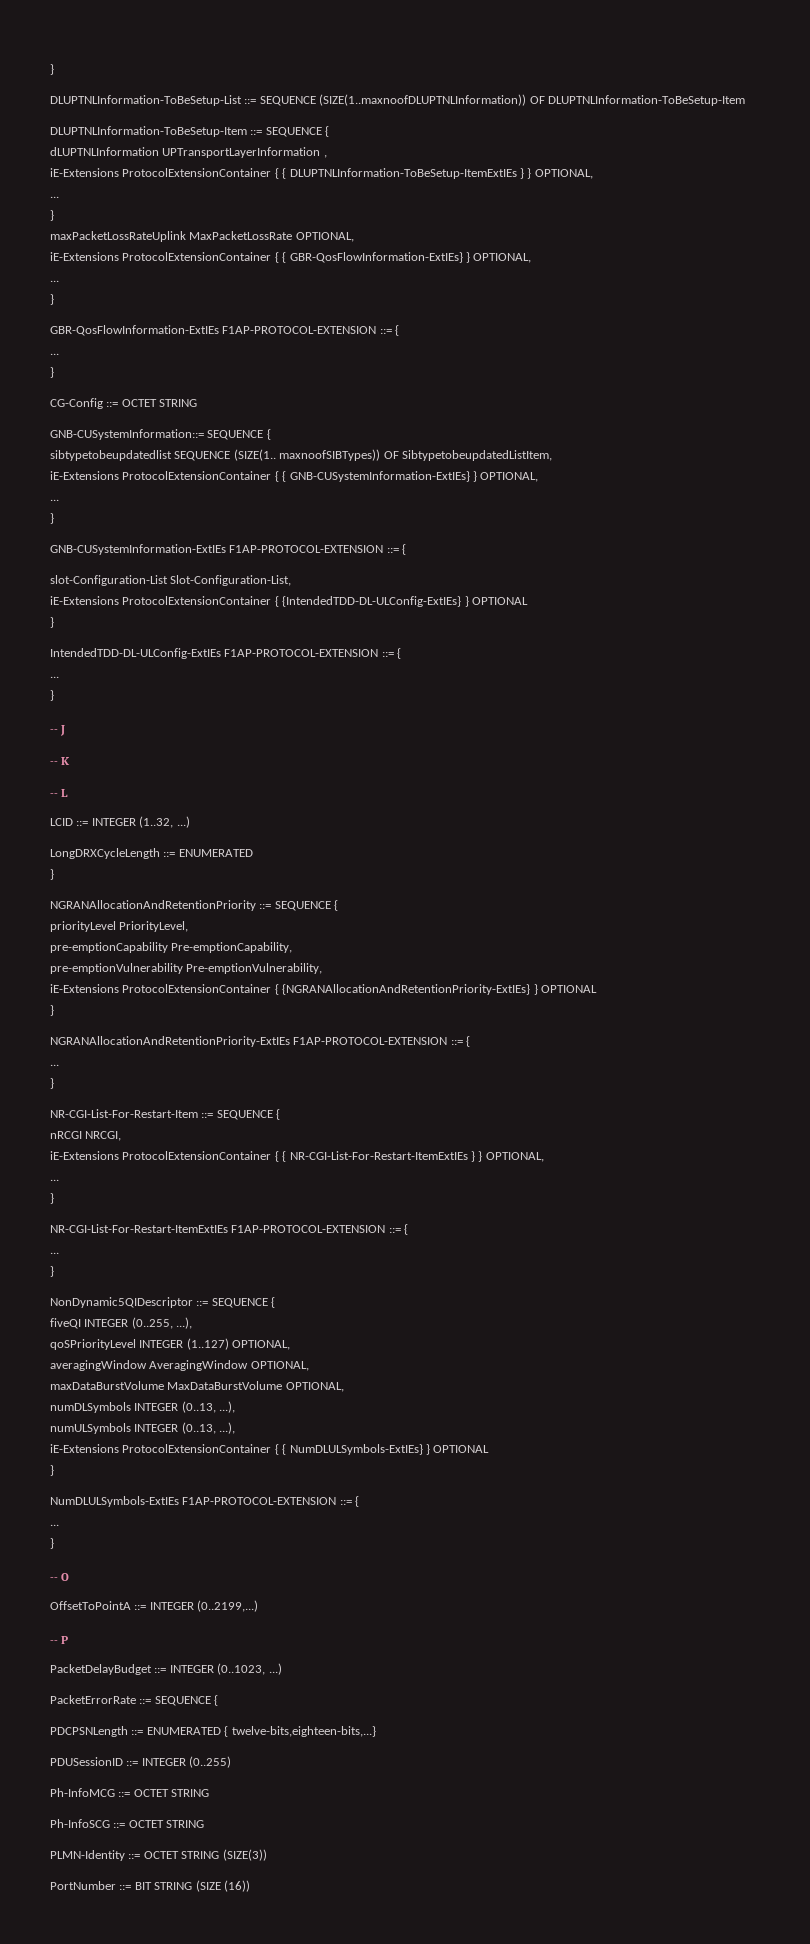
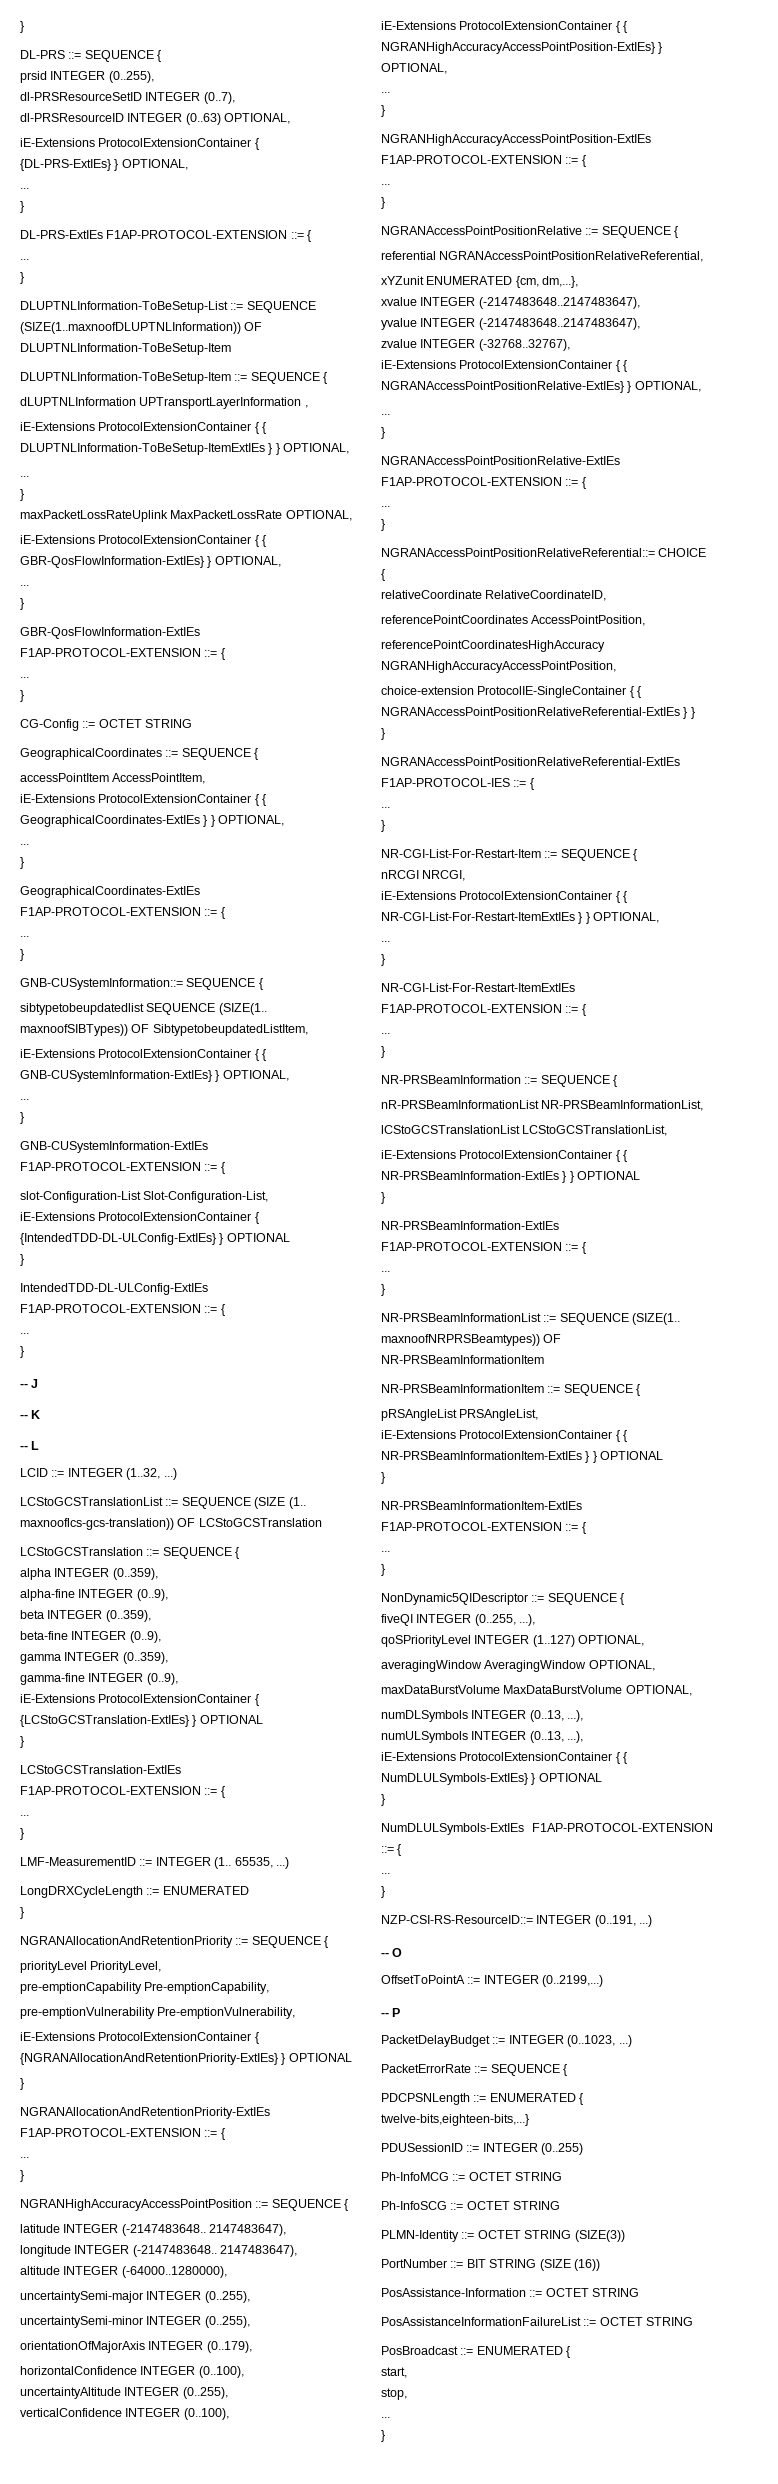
[50,64,54,75] } -> [20,21,24,33] [20,50,162,62] [20,71,154,83] [20,92,235,104] [20,113,291,125] [20,138,259,150] [20,159,188,171] [20,188,29,189] [20,201,24,213] [20,230,312,242] [20,259,29,260] [20,272,24,284] } // DL-PRS ::= SEQUENCE { // prsid INTEGER (0..255), // dl-PRSResourceSetID INTEGER (0..7), // dl-PRSResourceID INTEGER (0..63) OPTIONAL, // iE-Extensions ProtocolExtensionContainer { {DL-PRS-ExtIEs} } OPTIONAL, // ... // } // DL-PRS-ExtIEs F1AP-PROTOCOL-EXTENSION ::= { // ... // }
(198, 403) none -> [20,748,259,760] [20,773,206,784] [20,794,267,806] [20,815,285,827] [20,844,29,845] [20,857,24,869] [20,886,200,898] [20,907,225,919] [20,936,29,937] [20,949,24,961] // GeographicalCoordinates ::= SEQUENCE { // accessPointItem AccessPointItem, // iE-Extensions ProtocolExtensionContainer { { GeographicalCoordinates-ExtIEs } } OPTIONAL, // ... // } // GeographicalCoordinates-ExtIEs F1AP-PROTOCOL-EXTENSION ::= { // ... // }
(190, 822) none -> [20,1497,306,1509] [20,1518,322,1530] [20,1547,240,1559] [20,1568,158,1580] [20,1589,168,1601] [20,1610,151,1622] [20,1631,161,1643] [20,1652,168,1664] [20,1673,178,1685] [20,1694,259,1706] [20,1715,263,1727] [20,1736,24,1748] [20,1765,181,1774] [20,1786,225,1798] [20,1815,29,1816] [20,1828,24,1840] [20,1857,289,1869] // LCStoGCSTranslationList ::= SEQUENCE (SIZE (1.. maxnooflcs-gcs-translation)) OF LCStoGCSTranslation // LCStoGCSTranslation ::= SEQUENCE { // alpha INTEGER (0..359), // alpha-fine INTEGER (0..9), // beta INTEGER (0..359), // beta-fine INTEGER (0..9), // gamma INTEGER (0..359), // gamma-fine INTEGER (0..9), // iE-Extensions ProtocolExtensionContainer { {LCStoGCSTranslation-ExtIEs} } OPTIONAL // } // LCStoGCSTranslation-ExtIEs F1AP-PROTOCOL-EXTENSION ::= { // ... // } // LMF-MeasurementID ::= INTEGER (1.. 65535, ...)
(54, 1083) none -> [20,2199,349,2211] [20,2224,287,2236] [20,2245,298,2257] [20,2266,227,2278] [20,2291,250,2303] [20,2316,250,2328] [20,2341,252,2353] [20,2366,244,2378] [20,2387,228,2399] [20,2408,229,2420] [381,21,628,33] [381,42,663,54] [381,63,447,74] [381,92,390,93] [381,105,385,117] [381,134,651,146] [381,155,586,167] [381,184,390,185] [381,197,385,209] [381,226,679,238] [381,251,704,262] [381,276,579,288] [381,297,640,309] [381,318,640,330] [381,339,570,351] [381,360,628,372] [381,381,701,393] [381,414,390,415] [381,427,385,439] [381,456,620,465] [381,477,586,489] [381,506,390,507] [381,519,385,531] [381,548,707,557] [381,569,385,581] [381,590,607,601] [381,615,646,626] [381,640,605,652] [381,661,616,673] [381,686,642,698] [381,707,695,719] [381,728,385,740] [381,757,680,766] [381,778,534,790] [381,807,390,808] [381,820,385,832] // NGRANHighAccuracyAccessPointPosition ::= SEQUENCE { // latitude INTEGER (-2147483648.. 2147483647), // longitude INTEGER (-2147483648.. 2147483647), // altitude INTEGER (-64000..1280000), // uncertaintySemi-major INTEGER (0..255), // uncertaintySemi-minor INTEGER (0..255), // orientationOfMajorAxis INTEGER (0..179), // horizontalConfidence INTEGER (0..100), // uncertaintyAltitude INTEGER (0..255), // verticalConfidence INTEGER (0..100), // iE-Extensions ProtocolExtensionContainer { { NGRANHighAccuracyAccessPointPosition-ExtIEs} } OPTIONAL, // ... // } // NGRANHighAccuracyAccessPointPosition-ExtIEs F1AP-PROTOCOL-EXTENSION ::= { // ... // } // NGRANAccessPointPositionRelative ::= SEQUENCE { // referential NGRANAccessPointPositionRelativeReferential, // xYZunit ENUMERATED {cm, dm,...}, // xvalue INTEGER (-2147483648..2147483647), // yvalue INTEGER (-2147483648..2147483647), // zvalue INTEGER (-32768..32767), // iE-Extensions ProtocolExtensionContainer { { NGRANAccessPointPositionRelative-ExtIEs} } OPTIONAL, // ... // } // NGRANAccessPointPositionRelative-ExtIEs F1AP-PROTOCOL-EXTENSION ::= { // ... // } // NGRANAccessPointPositionRelativeReferential::= CHOICE { // relativeCoordinate RelativeCoordinateID, // referencePointCoordinates AccessPointPosition, // referencePointCoordinatesHighAccuracy NGRANHighAccuracyAccessPointPosition, // choice-extension ProtocolIE-SingleContainer { { NGRANAccessPointPositionRelativeReferential-ExtIEs } } // } // NGRANAccessPointPositionRelativeReferential-ExtIEs F1AP-PROTOCOL-IES ::= { // ... // }
(54, 1271) none -> [381,1075,618,1087] [381,1100,704,1111] [381,1125,668,1136] [381,1150,628,1162] [381,1171,641,1183] [381,1192,385,1204] [381,1221,559,1230] [381,1242,586,1254] [381,1271,390,1272] [381,1284,385,1296] [381,1313,681,1325] [381,1334,562,1346] [381,1355,544,1364] [381,1384,641,1396] [381,1409,539,1421] [381,1430,628,1442] [381,1451,664,1463] [381,1472,385,1484] [381,1501,582,1510] [381,1522,586,1534] [381,1551,390,1552] [381,1564,385,1576] // NR-PRSBeamInformation ::= SEQUENCE { // nR-PRSBeamInformationList NR-PRSBeamInformationList, // lCStoGCSTranslationList LCStoGCSTranslationList, // iE-Extensions ProtocolExtensionContainer { { NR-PRSBeamInformation-ExtIEs } } OPTIONAL // } // NR-PRSBeamInformation-ExtIEs F1AP-PROTOCOL-EXTENSION ::= { // ... // } // NR-PRSBeamInformationList ::= SEQUENCE (SIZE(1.. maxnoofNRPRSBeamtypes)) OF NR-PRSBeamInformationItem // NR-PRSBeamInformationItem ::= SEQUENCE { // pRSAngleList PRSAngleList, // iE-Extensions ProtocolExtensionContainer { { NR-PRSBeamInformationItem-ExtIEs } } OPTIONAL // } // NR-PRSBeamInformationItem-ExtIEs F1AP-PROTOCOL-EXTENSION ::= { // ... // }
(54, 1543) none -> [381,1915,653,1927] // NZP-CSI-RS-ResourceID::= INTEGER (0..191, ...)
(250, 1886) none -> [381,2288,640,2297] [381,2317,694,2326] [381,2346,571,2358] [381,2367,407,2378] [381,2388,407,2400] [381,2417,390,2418] [381,2430,385,2442] // PosAssistance-Information ::= OCTET STRING // PosAssistanceInformationFailureList ::= OCTET STRING // PosBroadcast ::= ENUMERATED { // start, // stop, // ... // }

